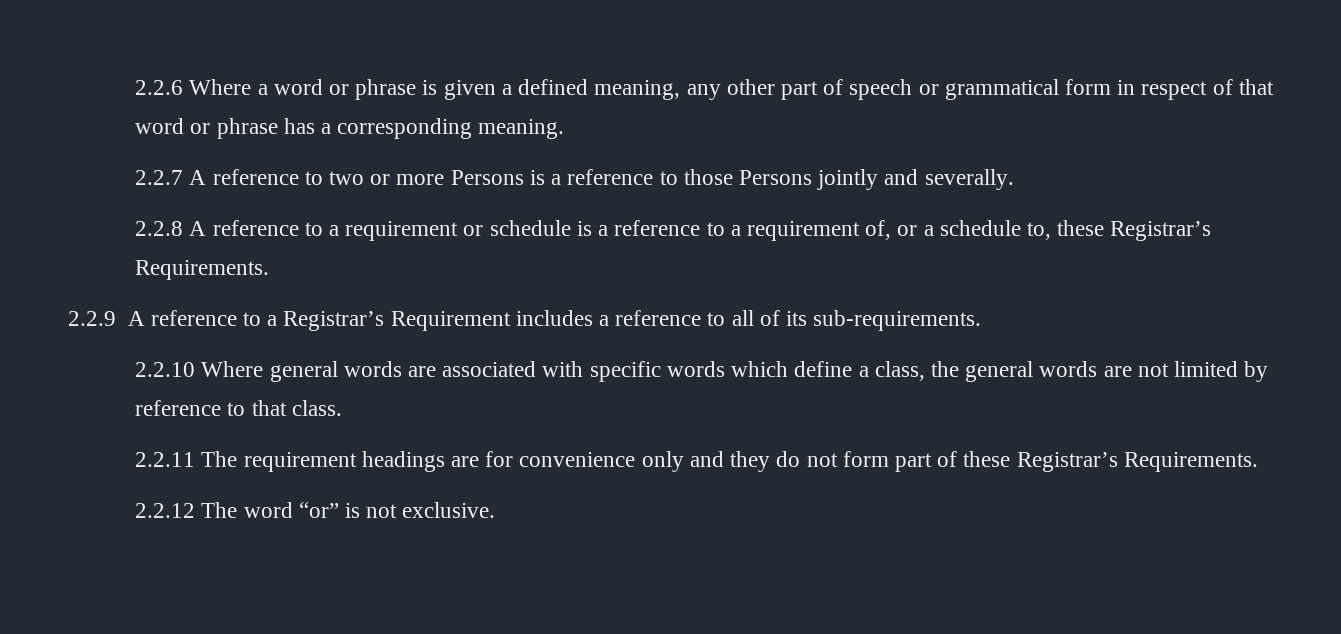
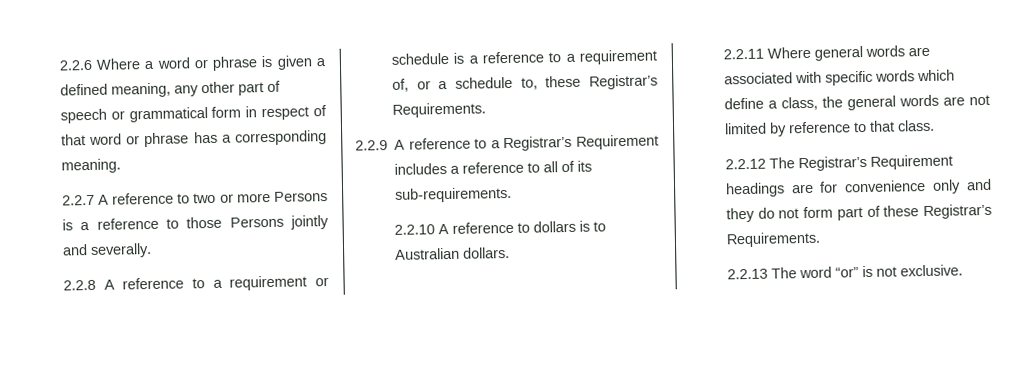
(196, 369) none -> [437,220,606,235] [394,246,510,260] [722,48,764,60] A reference to dollars is to Australian dollars. // 2.2.11
[135,451,357,472] 2.2.11 The requirement -> [724,154,953,172] 2.2.12 The Registrar’s Requirement
[135,503,196,518] 2.2.12 -> [726,268,768,280] 2.2.13

